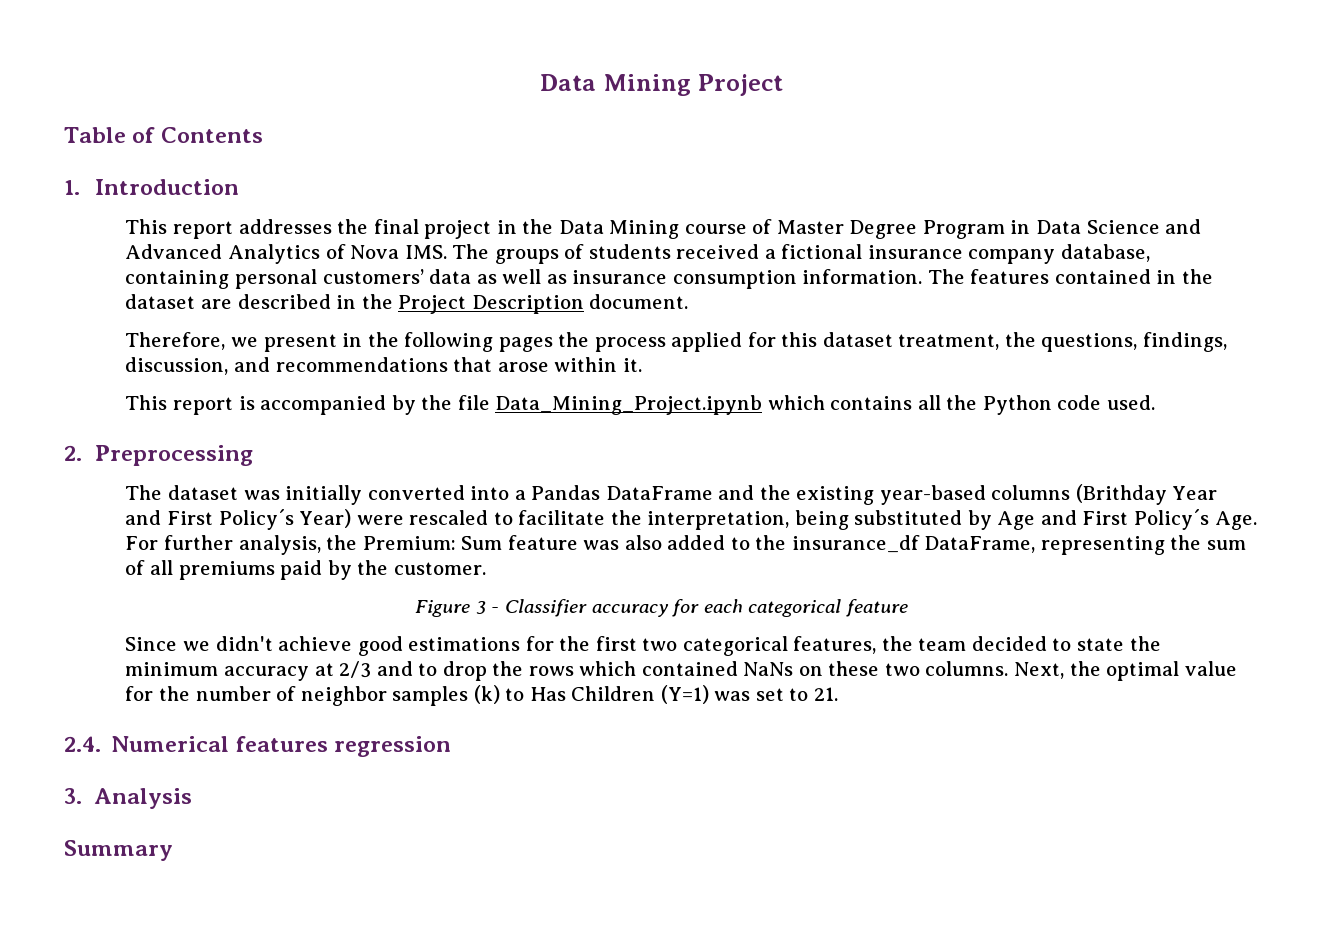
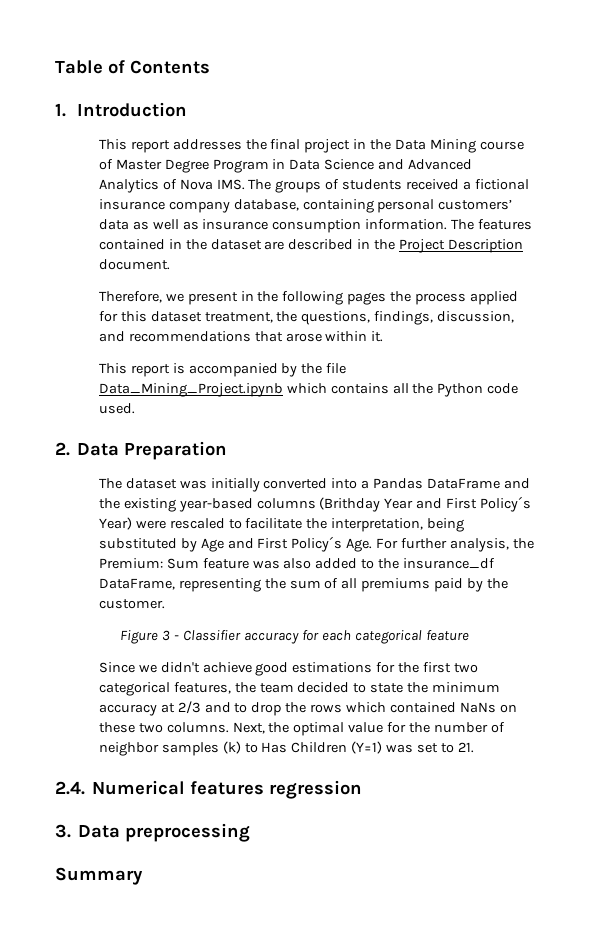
[540,74,783,96] Data Mining Project // -> (55, 67) none
[94,445,253,466] Preprocessing -> [77,441,228,460] Data Preparation
[93,788,192,809] Analysis -> [78,823,251,842] Data preprocessing

